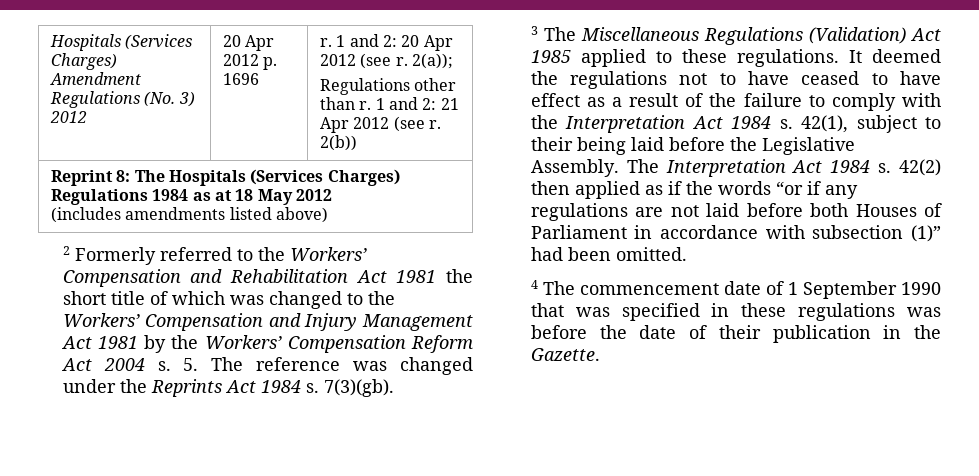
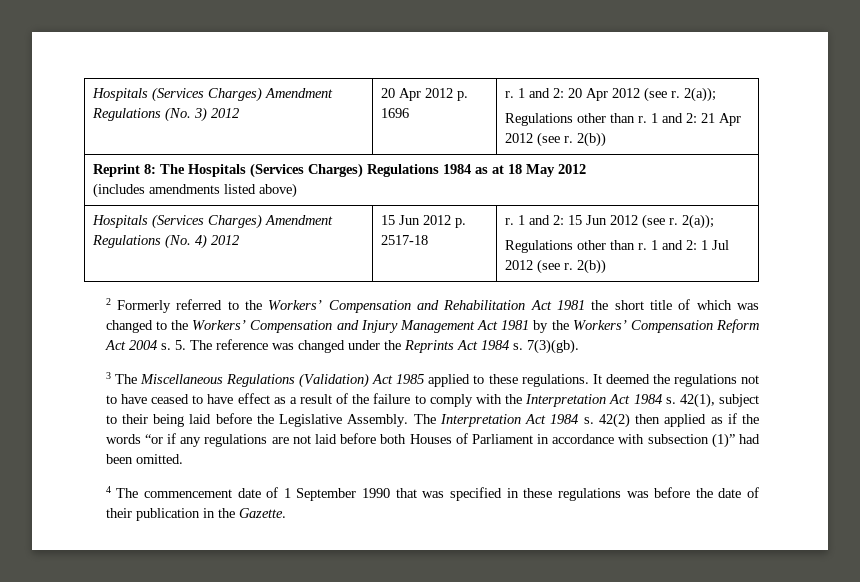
(329, 215) none -> [92,214,334,229] [92,234,240,249] [381,215,467,228] [381,235,429,245] [505,214,715,229] [505,240,730,253] [505,259,607,274] // Hospitals (Services Charges) Amendment Regulations (No. 4) 2012 | 15 Jun 2012 p. 2517-18 | r. 1 and 2: 15 Jun 2012 (see r. 2(a)); // Regulations other than r. 1 and 2: 1 Jul 2012 (see r. 2(b))

